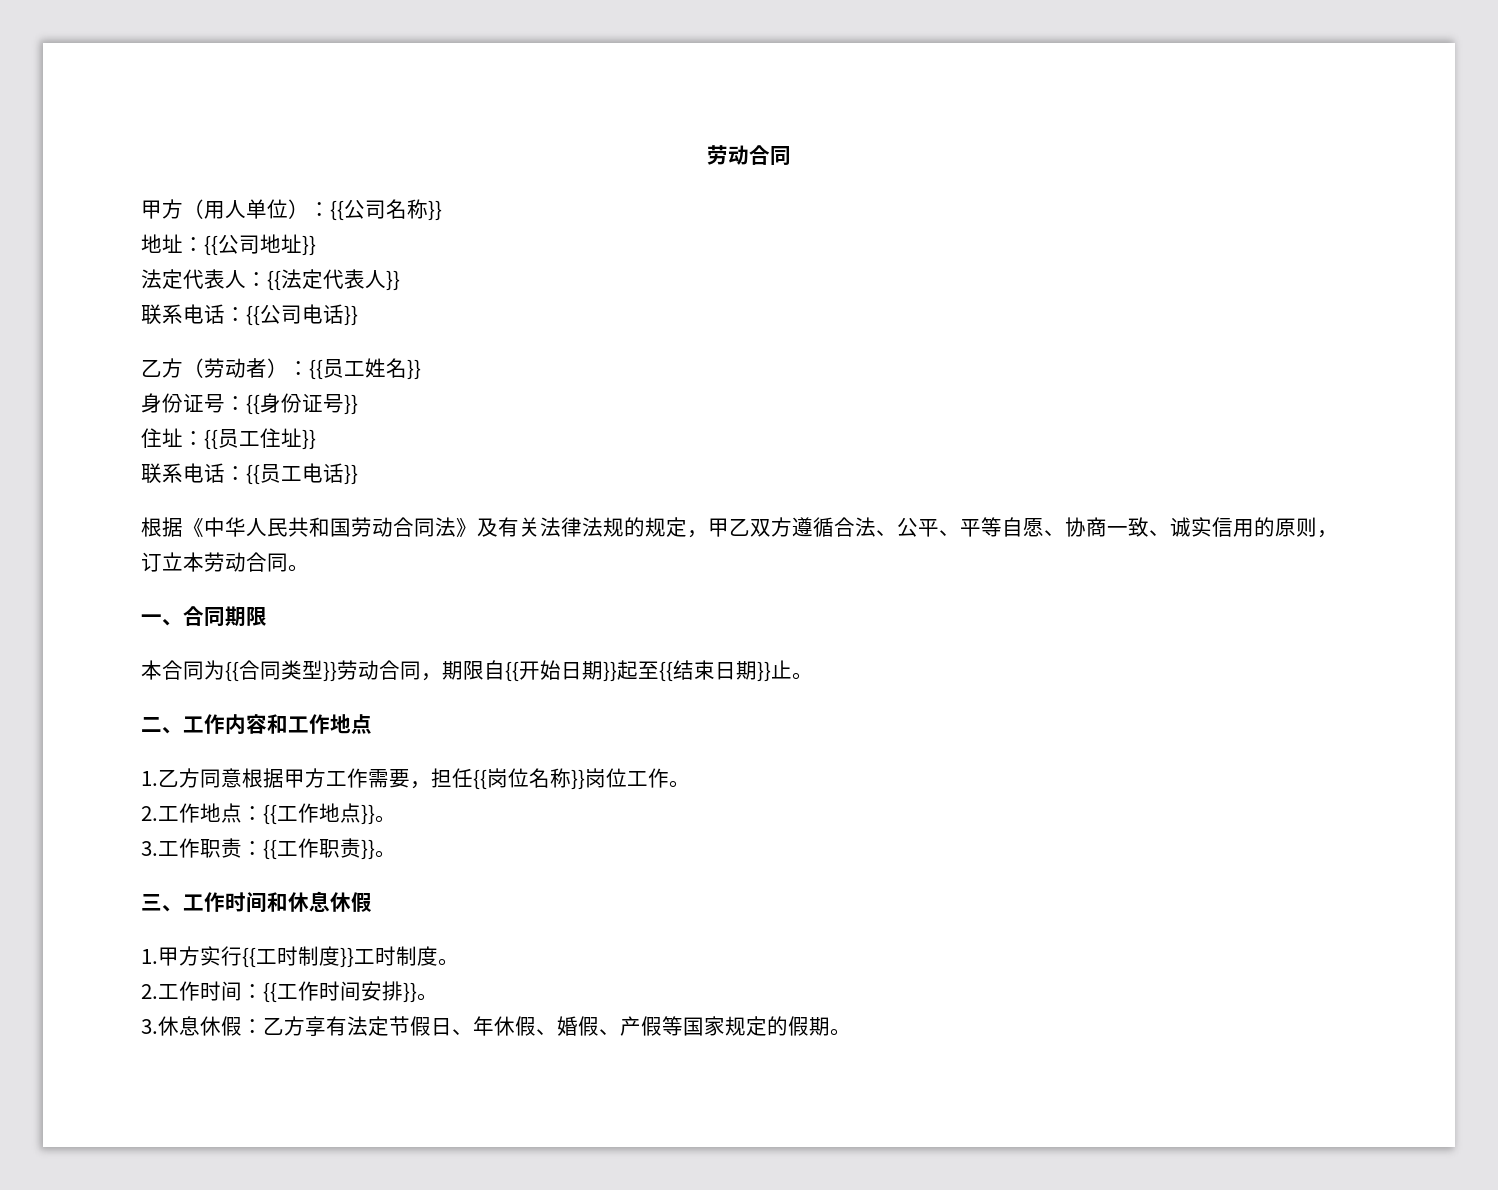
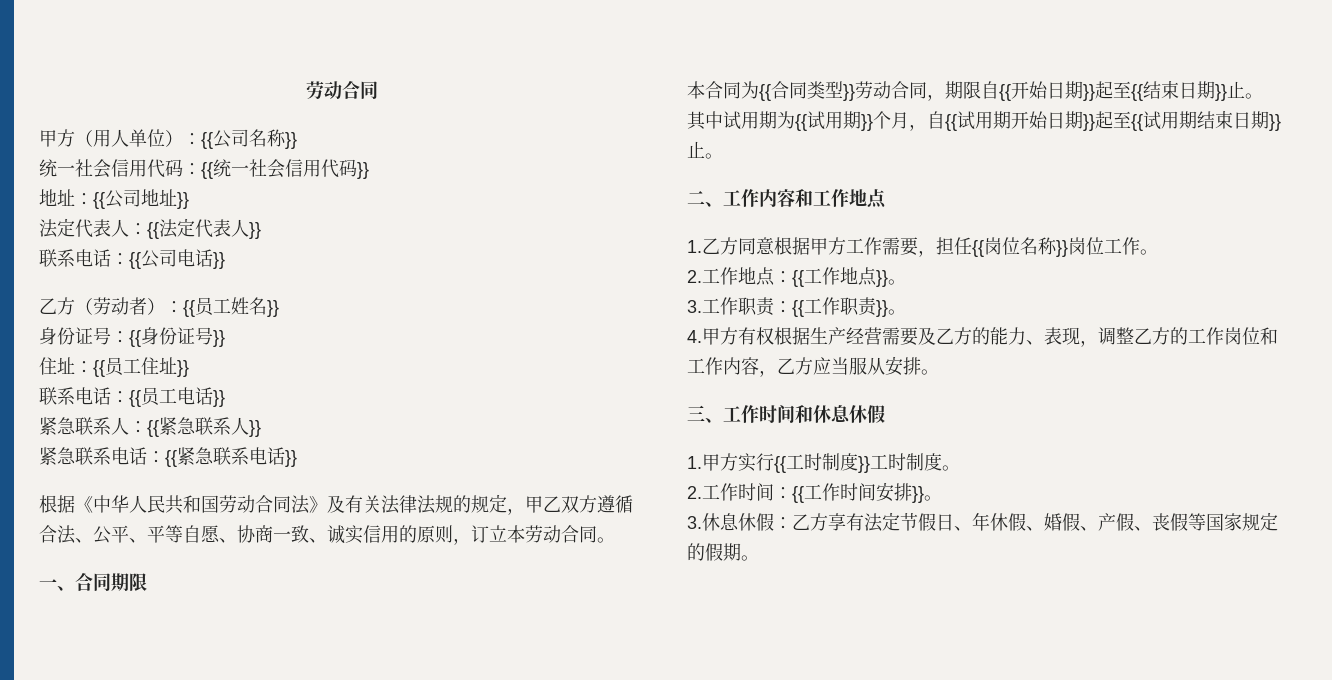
(442, 210) none -> [39,159,369,179] // 统一社会信用代码：{{统一社会信用代码}}
(358, 474) none -> [39,417,261,437] [39,447,297,467] // 紧急联系人：{{紧急联系人}} // 紧急联系电话：{{紧急联系电话}}
(813, 676) none -> [687,111,1281,131] [687,141,723,159] // 其中试用期为{{试用期}}个月，自{{试用期开始日期}}起至{{试用期结束日期}}止。
(396, 854) none -> [687,327,1278,347] [687,356,939,377] // 4.甲方有权根据生产经营需要及乙方的能力、表现，调整乙方的工作岗位和工作内容，乙方应当服从安排。
(662, 1026) none -> [1134,513,1188,531] 、丧假

